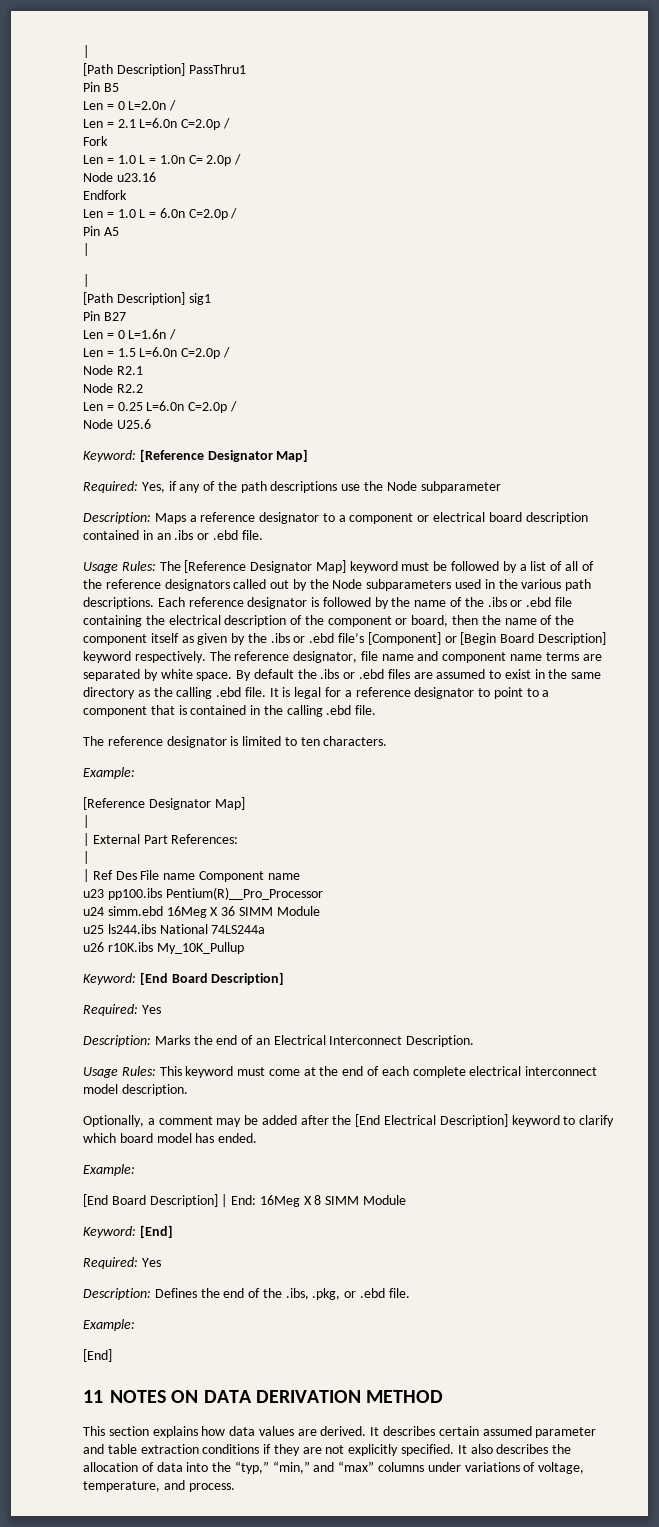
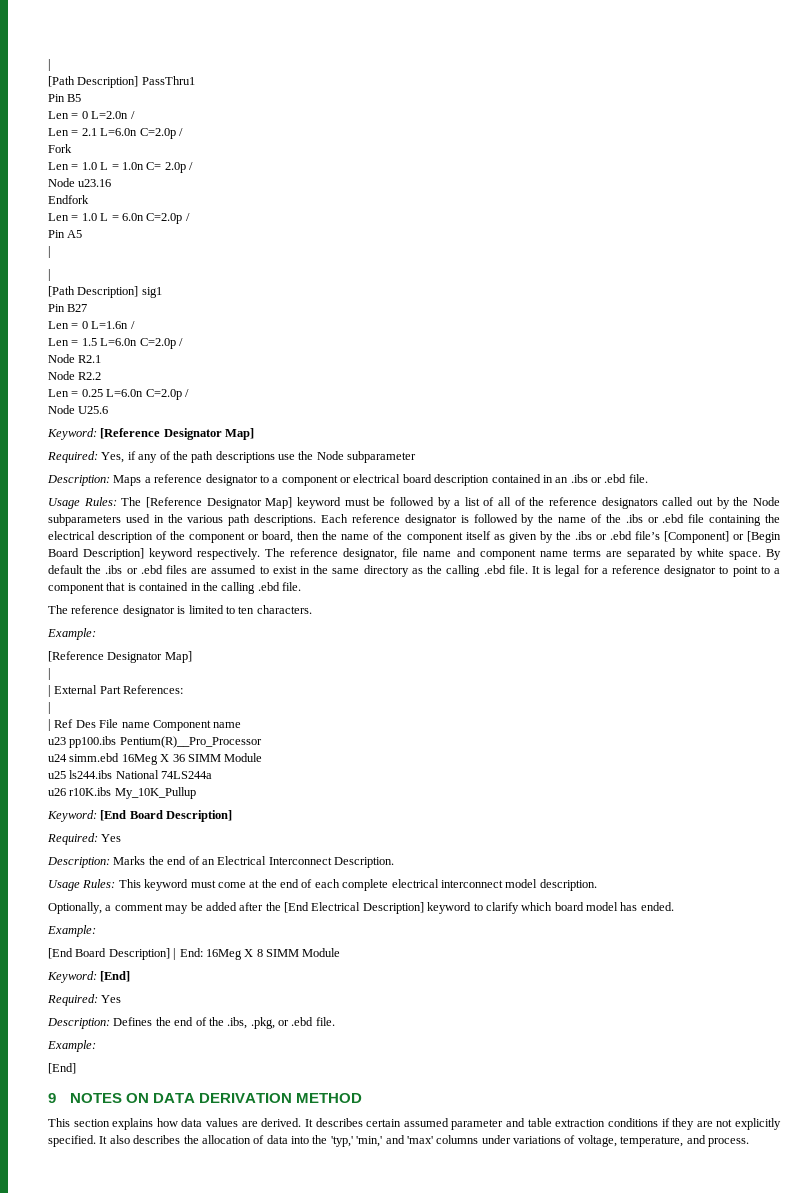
[83,1390,103,1403] 11 -> [48,1093,56,1103] 9
[234,1461,375,1474] “typ,” “min,” and “max” -> [330,1135,433,1147] 'typ,' 'min,' and 'max'

